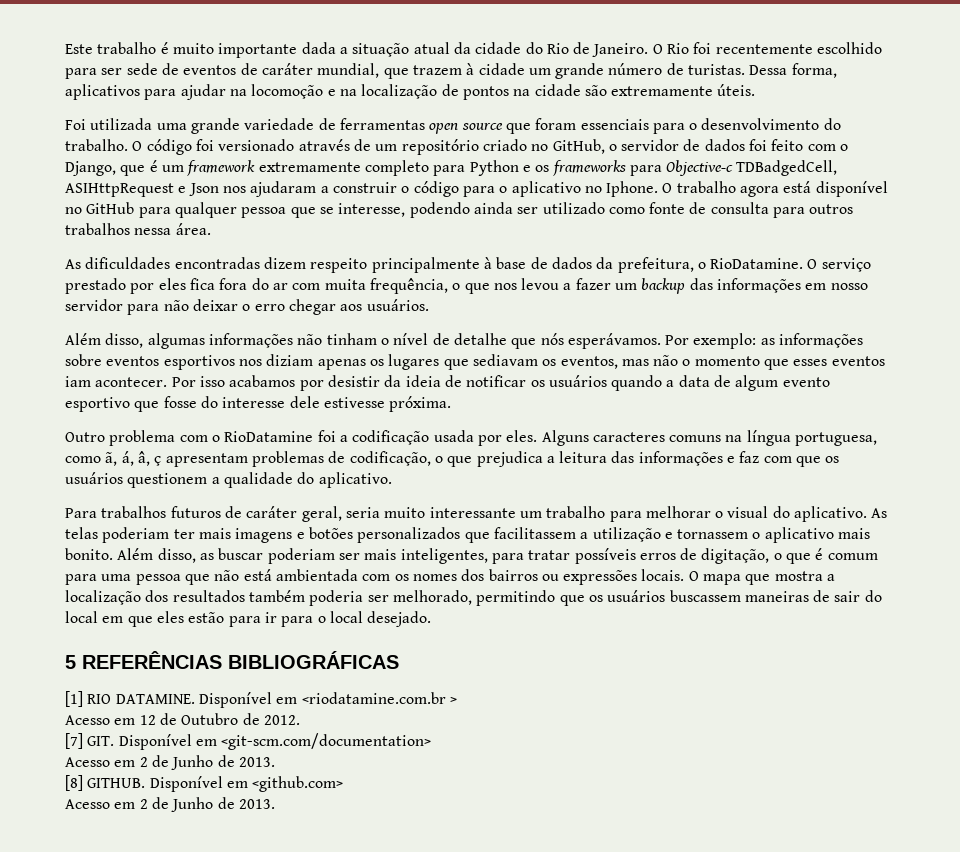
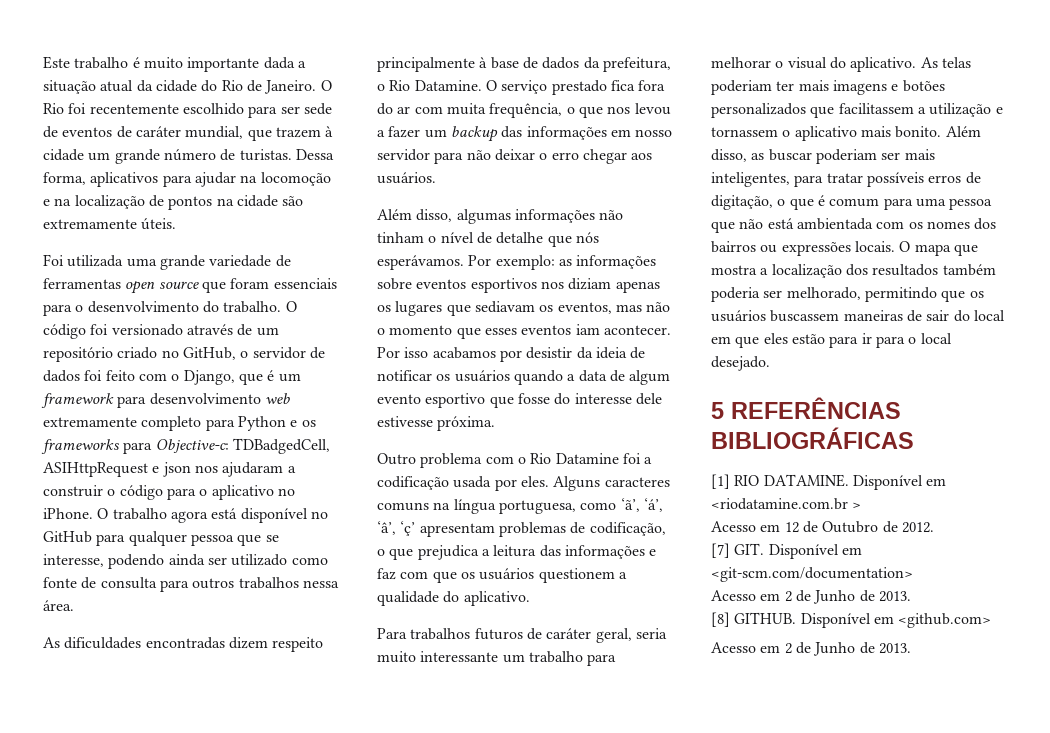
(256, 168) none -> [117,393,290,408] para desenvolvimento web
[666,160,734,176] Objective-c -> [155,439,229,453] Objective-c:
[188,183,219,196] Json -> [162,462,191,477] json
[606,181,659,197] Iphone. -> [43,508,93,519] iPhone.
[710,258,804,269] RioDatamine. -> [389,80,482,91] Rio Datamine.
[130,278,186,294] por eles -> (607, 87) none
[224,431,314,442] RioDatamine -> [530,453,619,464] Rio Datamine
[105,451,162,466] ã, á, â, ç -> [620,498,663,512] [377,521,416,536] ‘ã’, ‘á’, ‘â’, ‘ç’

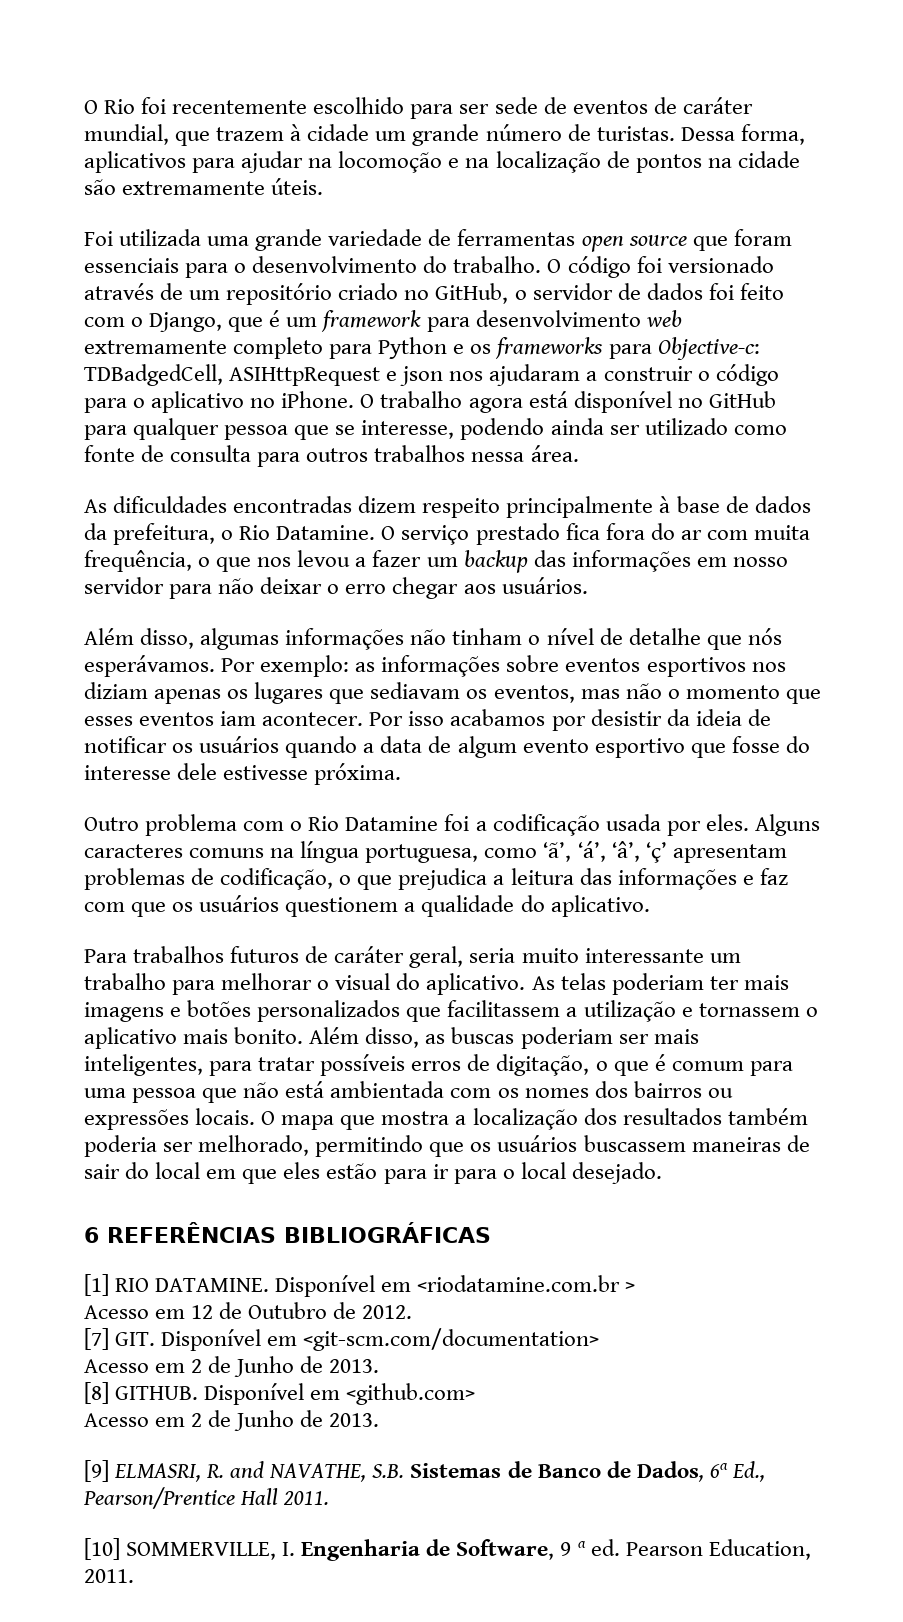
[43,56,306,72] [43,80,317,94] Este trabalho é muito importante dada a situação atual da cidade do Rio de Janeiro. -> (84, 107) none
[768,149,812,161] buscar -> [451,1027,515,1044] buscas
[711,402,724,419] 5 -> [84,1227,99,1243] 6
(911, 648) none -> [84,1460,765,1482] [83,1487,330,1509] [84,1538,811,1561] [84,1569,134,1583] // [9] ELMASRI, R. and NAVATHE, S.B. Sistemas de Banco de Dados, 6a Ed., Pearson/Prentice Hall 2011. // [10] SOMMERVILLE, I. Engenharia de Software, 9 a ed. Pearson Education, 2011.

